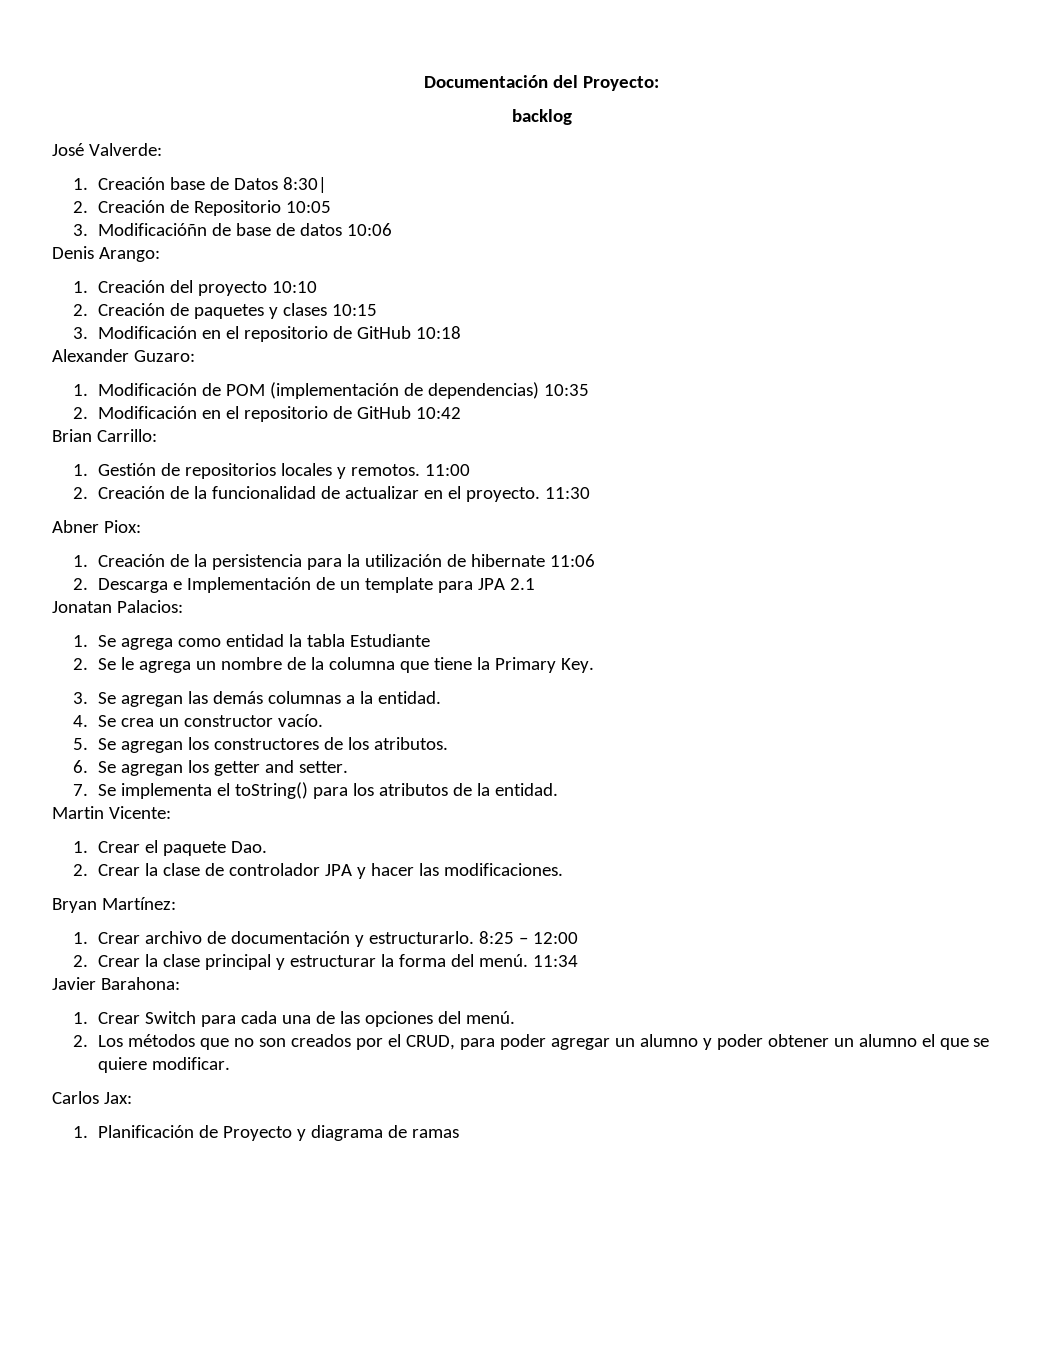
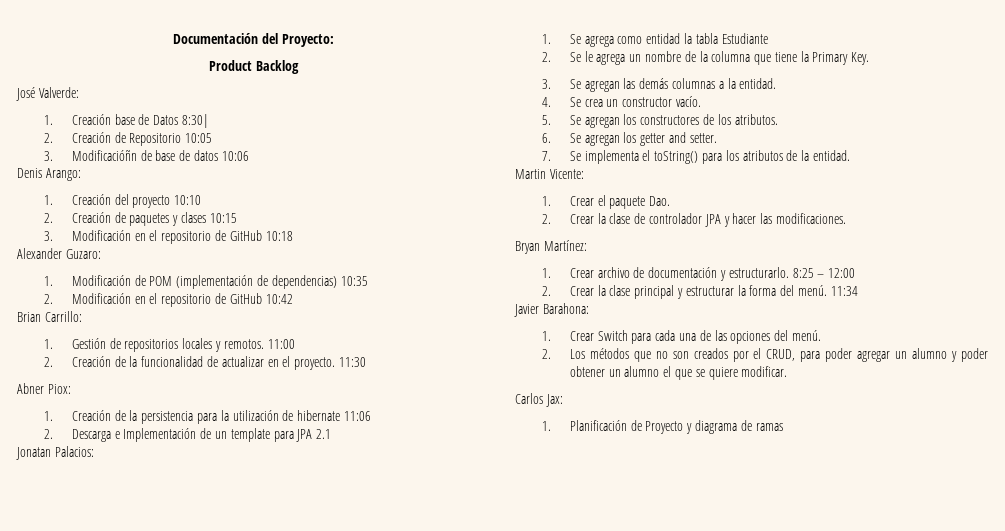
[511,109,572,125] backlog -> [209,60,299,74] Product Backlog

